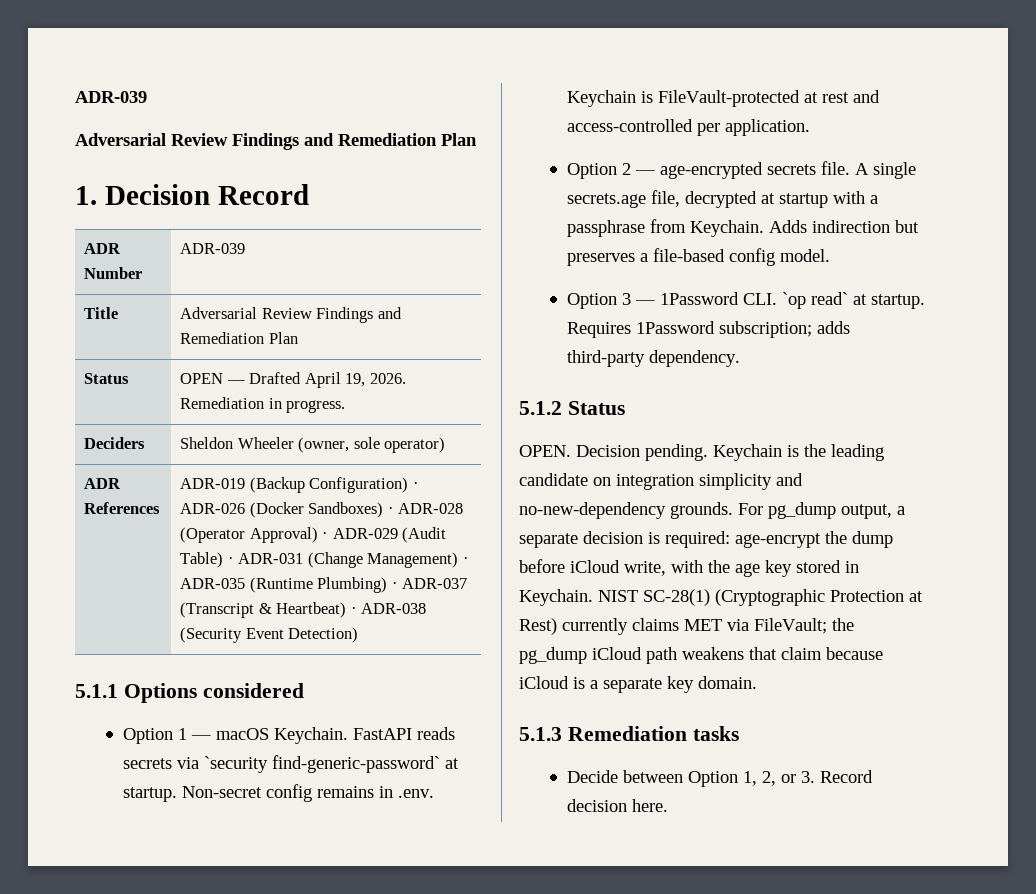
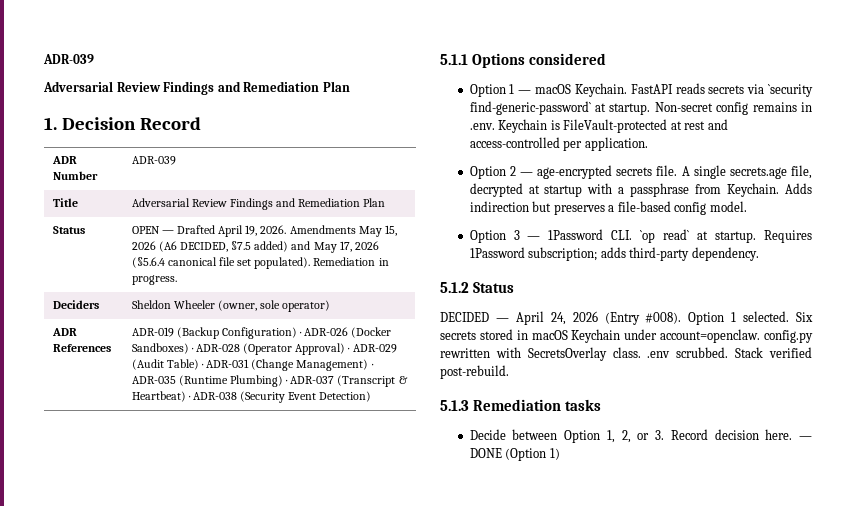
(406, 378) none -> [289,225,397,237] [131,241,379,253] [131,257,311,269] Amendments May 15, 2026 (A6 DECIDED, §7.5 added) and May 17, 2026 (§5.6.4 canonical file set populated).
[519,444,884,461] [519,473,803,490] [519,502,905,519] [519,531,893,548] [519,559,859,577] [519,589,923,606] [519,618,854,635] [519,647,883,664] [519,676,757,693] OPEN. Decision pending. Keychain is the leading candidate on integration simplicity and no-new-dependency grounds. For pg_dump output, a separate decision is required: age-encrypt the dump before iCloud write, with the age key stored in Keychain. NIST SC-28(1) (Cryptographic Protection at Rest) currently claims MET via FileVault; the pg_dump iCloud path weakens that claim because iCloud is a separate key domain. -> [440,311,813,325] [440,329,813,343] [440,347,812,361] [440,365,509,379] DECIDED — April 24, 2026 (Entry #008). Option 1 selected. Six secrets stored in macOS Keychain under account=openclaw. config.py rewritten with SecretsOverlay class. .env scrubbed. Stack verified post-rebuild.
(668, 805) none -> [799,436,812,440] [469,448,560,461] — DONE (Option 1)

